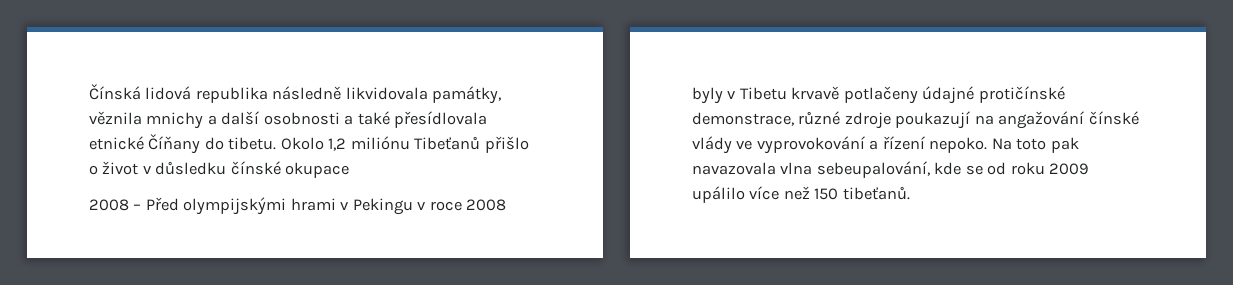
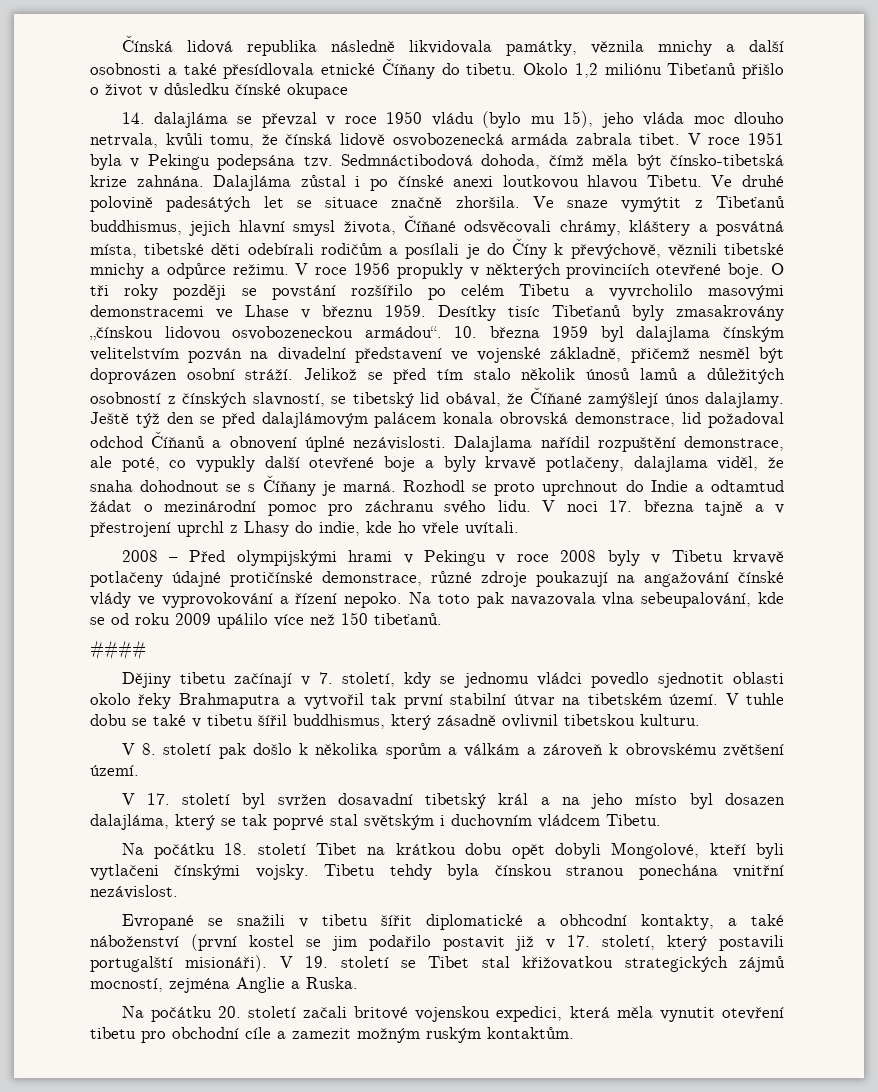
(350, 170) none -> [121,111,784,128] [90,132,785,148] [90,154,784,170] [90,175,785,191] [90,196,785,212] [90,215,784,236] [90,238,784,259] [90,262,784,279] [90,284,784,300] [90,304,785,321] [90,325,784,342] [90,347,784,363] [90,368,785,384] [90,387,784,408] [90,412,784,428] [90,431,784,452] [90,456,785,472] [90,475,784,496] [90,500,784,516] [90,521,519,537] // 14. dalajláma se převzal v roce 1950 vládu (bylo mu 15), jeho vláda moc dlouho netrvala, kvůli tomu, že čínská lidově osvobozenecká armáda zabrala tibet. V roce 1951 byla v Pekingu podepsána tzv. Sedmnáctibodová dohoda, čímž měla být čínsko-tibetská krize zahnána. Dalajláma zůstal i po čínské anexi loutkovou hlavou Tibetu. Ve druhé polovině padesátých let se situace značně zhoršila. Ve snaze vymýtit z Tibeťanů buddhismus, jejich hlavní smysl života, Číňané odsvěcovali chrámy, kláštery a posvátná místa, tibetské děti odebírali rodičům a posílali je do Číny k převýchově, věznili tibetské mnichy a odpůrce režimu. V roce 1956 propukly v některých provinciích otevřené boje. O tři roky později se povstání rozšířilo po celém Tibetu a vyvrcholilo masovými demonstracemi ve Lhase v březnu 1959. Desítky tisíc Tibeťanů byly zmasakrovány „čínskou lidovou osvobozeneckou armádou“. 10. března 1959 byl dalajlama čínským velitelstvím pozván na divadelní představení ve vojenské základně, přičemž nesměl být doprovázen osobní stráží. Jelikož se před tím stalo několik únosů lamů a důležitých osobností z čínských slavností, se tibetský lid obával, že Číňané zamýšlejí únos dalajlamy. Ještě týž den se před dalajlámovým palácem konala obrovská demonstrace, lid požadoval odchod Číňanů a obnovení úplné nezávislosti. Dalajlama nařídil rozpuštění demonstrace, ale poté, co vypukly další otevřené boje a byly krvavě potlačeny, dalajlama viděl, že snaha dohodnout se s Číňany je marná. Rozhodl se proto uprchnout do Indie a odtamtud žádat o mezinárodní pomoc pro záchranu svého lidu. V noci 17. března tajně a v přestrojení uprchl z Lhasy do indie, kde ho vřele uvítali.
(910, 193) none -> [90,640,146,660] [121,672,785,688] [90,693,784,709] [90,714,700,730] [121,743,785,759] [90,765,139,776] [121,793,785,809] [90,814,661,830] [121,842,785,859] [90,864,785,880] [90,885,178,899] [121,914,784,930] [90,934,784,951] [90,955,785,972] [90,977,358,993] [121,1006,784,1022] [90,1027,574,1043] // #### // Dějiny tibetu začínají v 7. století, kdy se jednomu vládci povedlo sjednotit oblasti okolo řeky Brahmaputra a vytvořil tak první stabilní útvar na tibetském území. V tuhle dobu se také v tibetu šířil buddhismus, který zásadně ovlivnil tibetskou kulturu. // V 8. století pak došlo k několika sporům a válkám a zároveň k obrovskému zvětšení území. // V 17. století byl svržen dosavadní tibetský král a na jeho místo byl dosazen dalajláma, který se tak poprvé stal světským i duchovním vládcem Tibetu. // Na počátku 18. století Tibet na krátkou dobu opět dobyli Mongolové, kteří byli vytlačeni čínskými vojsky. Tibetu tehdy byla čínskou stranou ponechána vnitřní nezávislost. // Evropané se snažili v tibetu šířit diplomatické a obhcodní kontakty, a také náboženství (první kostel se jim podařilo postavit již v 17. století, který postavili portugalští misionáři). V 19. století se Tibet stal křižovatkou strategických zájmů mocností, zejména Anglie a Ruska. // Na počátku 20. století začali britové vojenskou expedici, která měla vynutit otevření tibetu pro obchodní cíle a zamezit možným ruským kontaktům.

